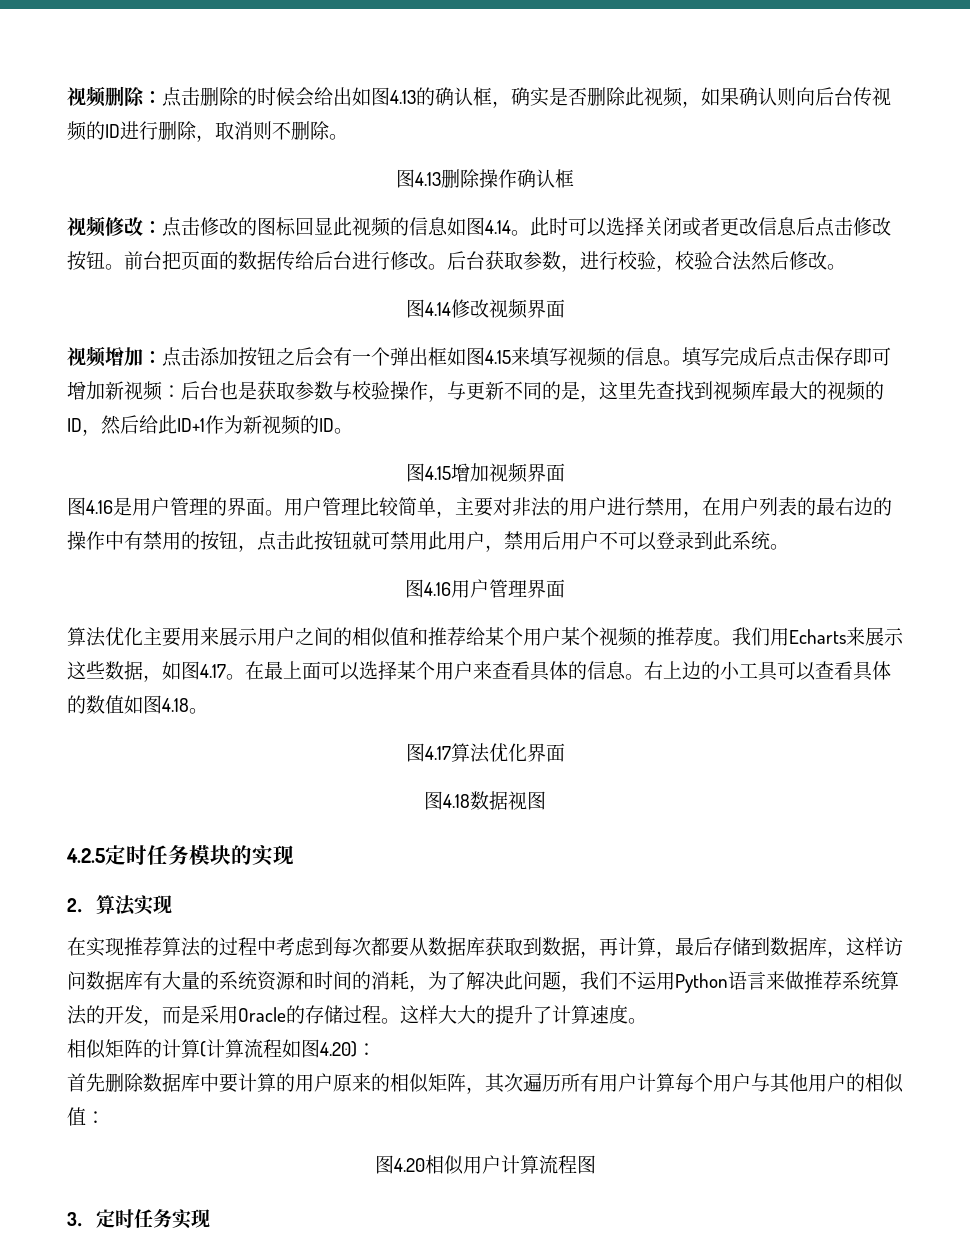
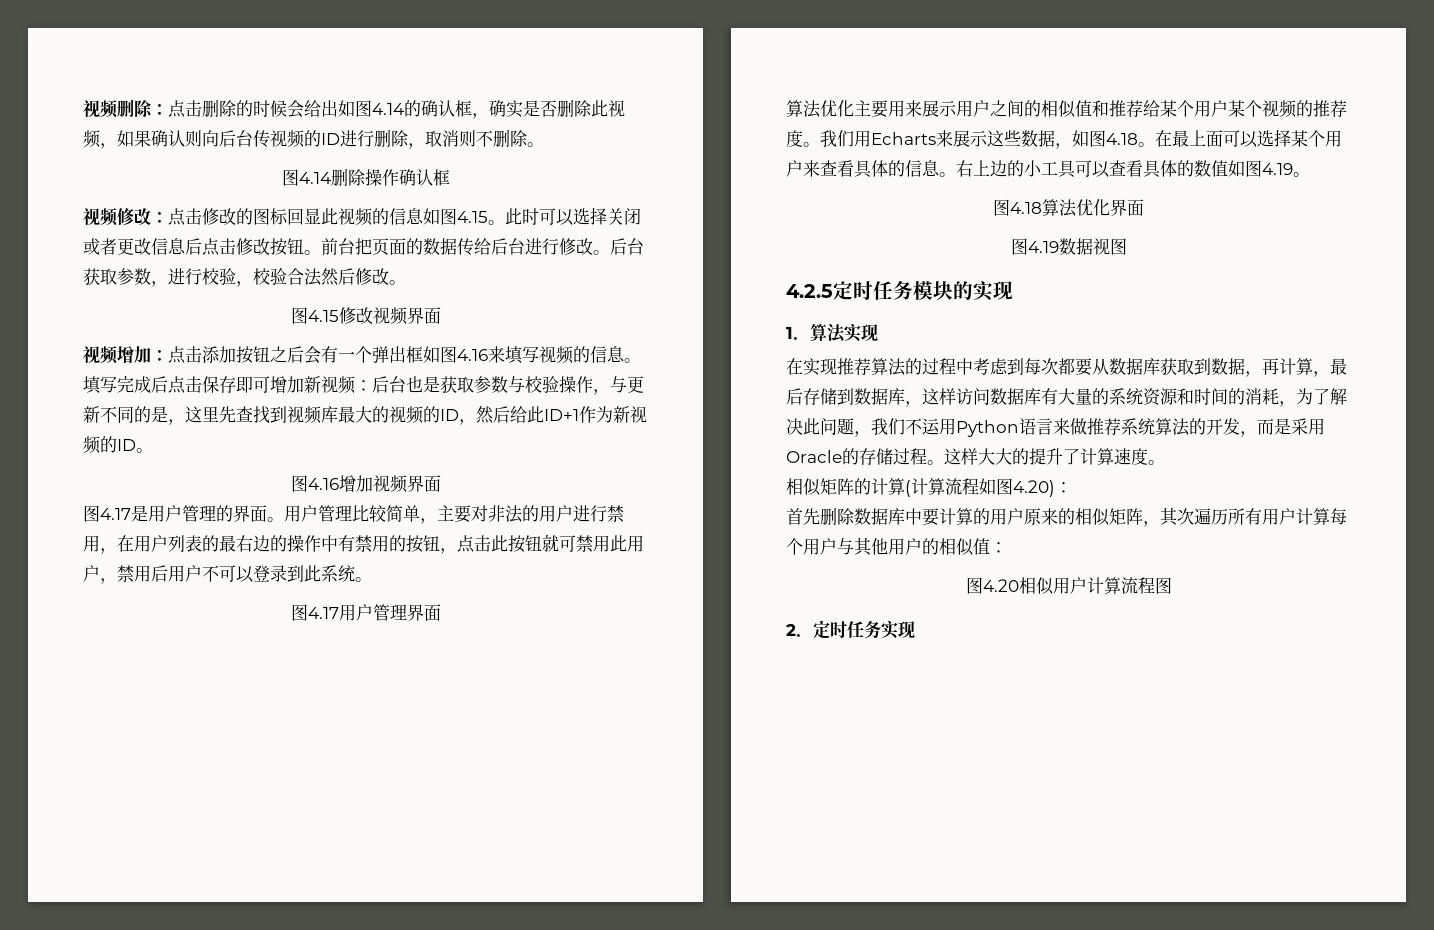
[390,90,416,104] 4.13 -> [372,103,404,115] 4.14
[415,172,441,186] 4.13 -> [298,172,331,184] 4.14
[485,220,511,234] 4.14 -> [457,211,488,223] 4.15
[424,302,451,316] 4.14 -> [307,310,339,322] 4.15
[485,350,511,364] 4.15 -> [457,349,488,361] 4.16
[424,466,451,480] 4.15 -> [307,478,339,490] 4.16
[86,500,113,514] 4.16 -> [100,508,131,520] 4.17
[424,582,451,596] 4.16 -> [307,607,339,619] 4.17
[200,664,226,678] 4.17 -> [1106,133,1138,145] 4.18
[162,698,208,714] [405,743,451,762] 4.18。 // 图4.17 -> [1262,163,1310,177] [993,199,1042,216] 4.19。 // 图4.18
[443,794,470,808] 4.18 -> [1027,241,1059,253] 4.19
[67,898,77,912] 2 -> [786,327,793,339] 1
[67,1212,77,1226] 3 -> [786,624,796,636] 2

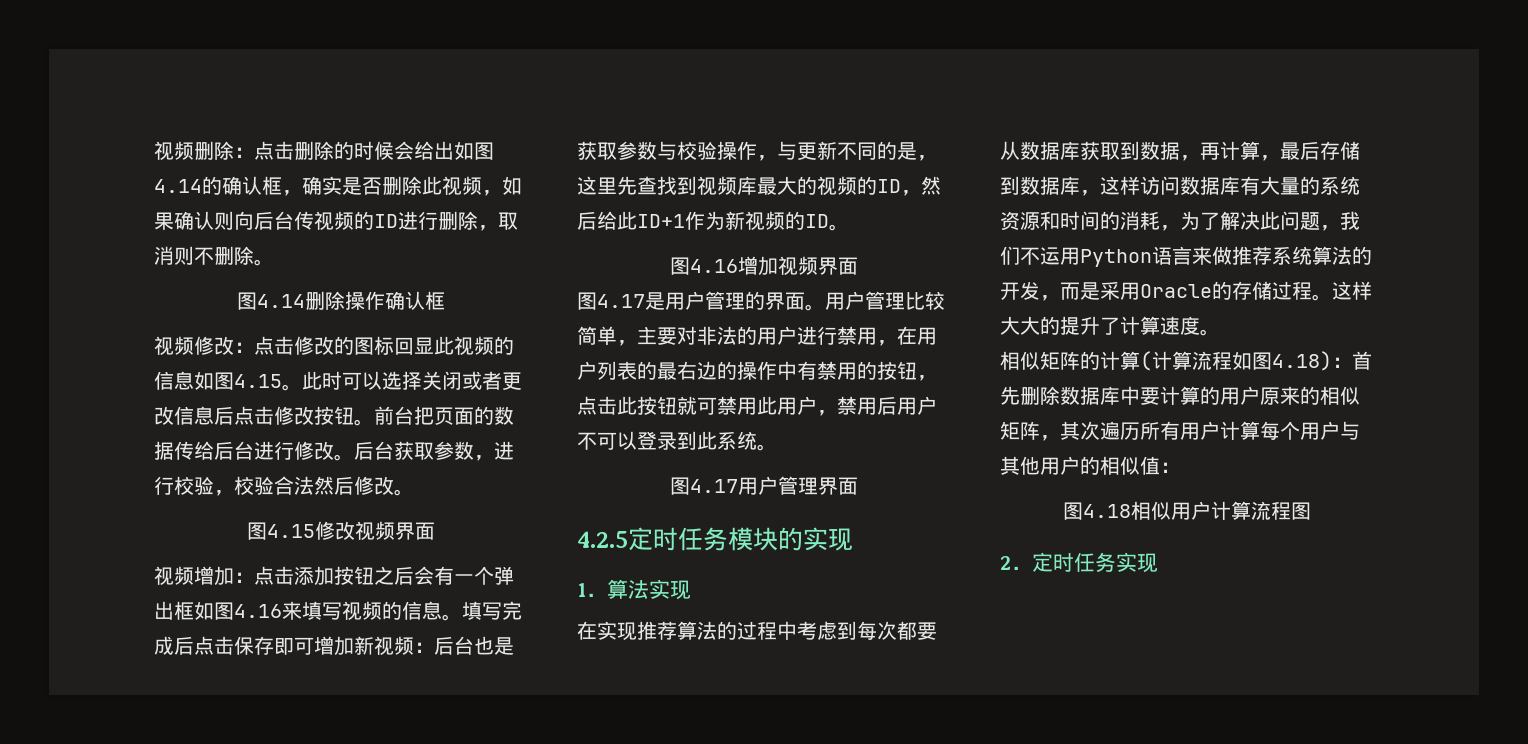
[786,100,1347,118] [786,129,1342,149] [786,160,1310,178] [993,199,1144,217] [1010,238,1127,255] // 算法优化主要用来展示用户之间的相似值和推荐给某个用户某个视频的推荐度。我们用Echarts来展示这些数据，如图4.18。在最上面可以选择某个用户来查看具体的信息。右上边的小工具可以查看具体的数值如图4.19。 // 图4.18算法优化界面 // 图4.19数据视图 -> (858, 486) none
[1013,480,1072,497] 4.20)： // -> [1272,351,1352,371] 4.18)：
[982,579,1019,592] 4.20 -> [1083,504,1131,518] 4.18

